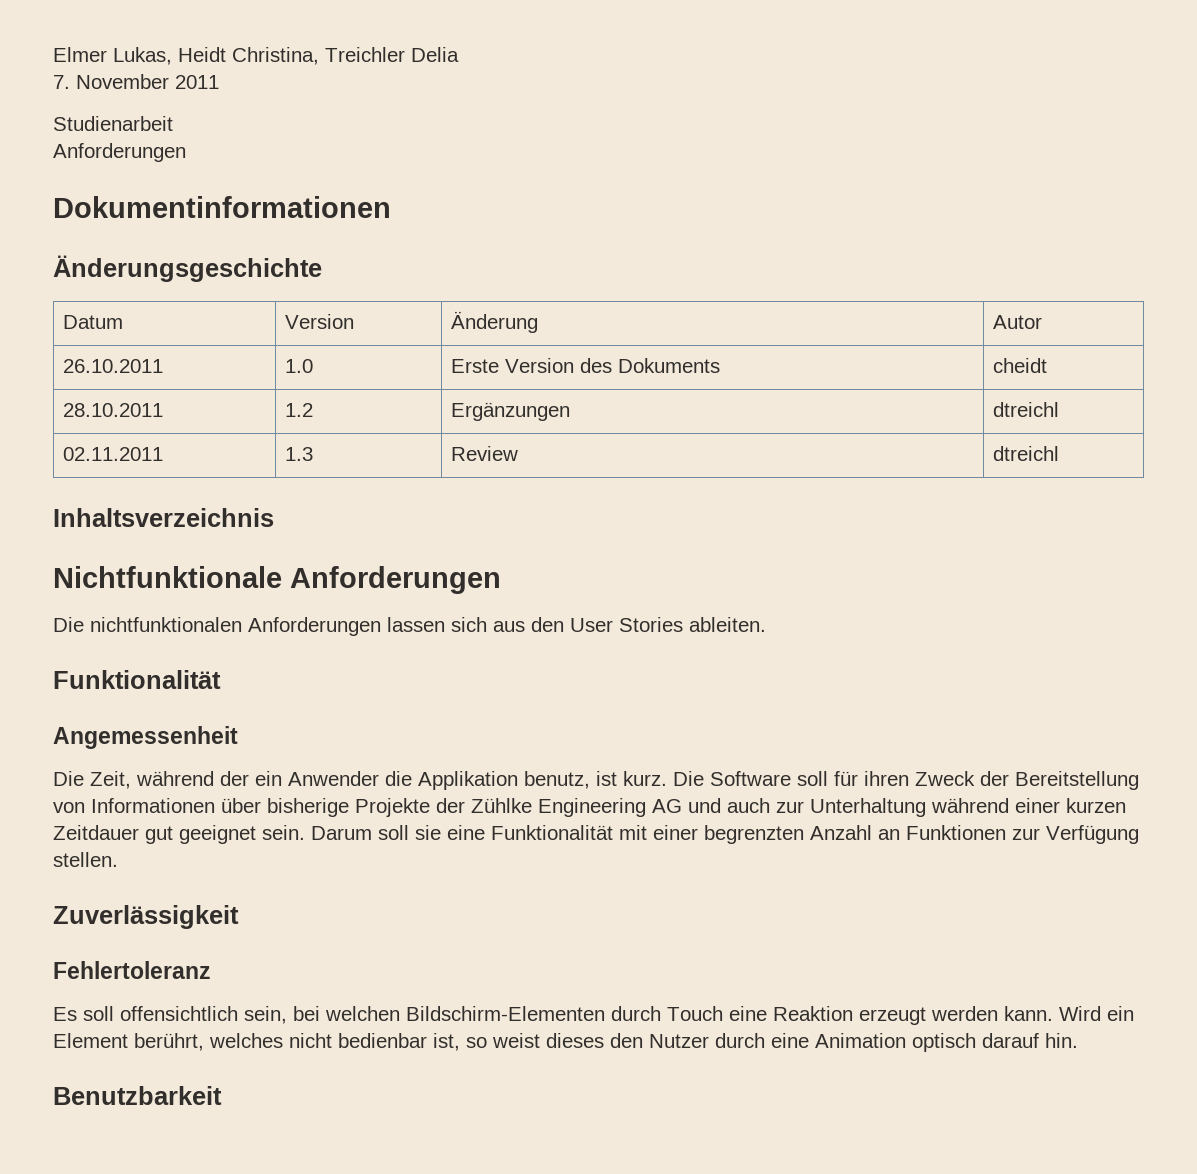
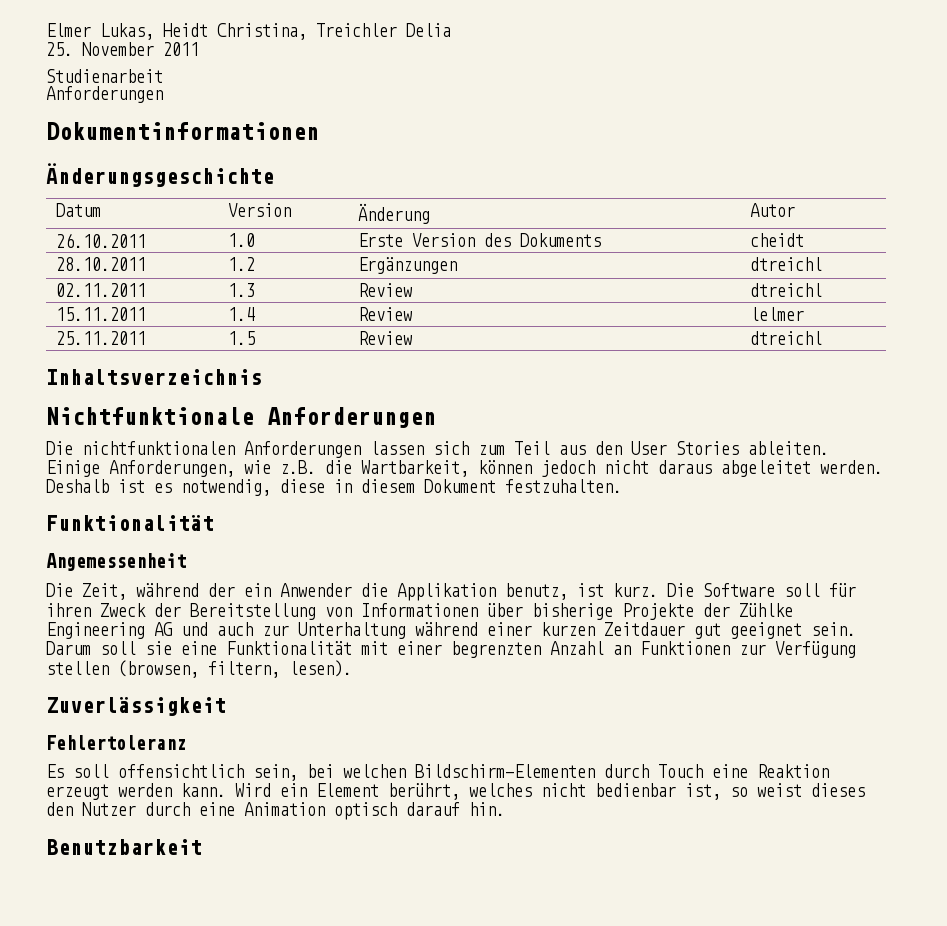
[53,75,70,89] 7. -> [46,42,73,56] 25.
(1059, 453) none -> [55,307,146,321] [227,307,255,321] [357,307,412,321] [749,307,804,321] [55,331,146,345] [227,331,255,345] [357,331,412,345] [749,331,822,345] // 15.11.2011 | 1.4 | Review | lelmer // 25.11.2011 | 1.5 | Review | dtreichl
(487, 624) none -> [478,441,550,455] zum Teil
(766, 624) none -> [46,460,883,477] [46,479,622,496] Einige Anforderungen, wie z.B. die Wartbarkeit, können jedoch nicht daraus abgeleitet werden. Deshalb ist es notwendig, diese in diesem Dokument festzuhalten.
[53,852,118,867] stellen. -> [46,660,352,678] stellen (browsen, filtern, lesen).

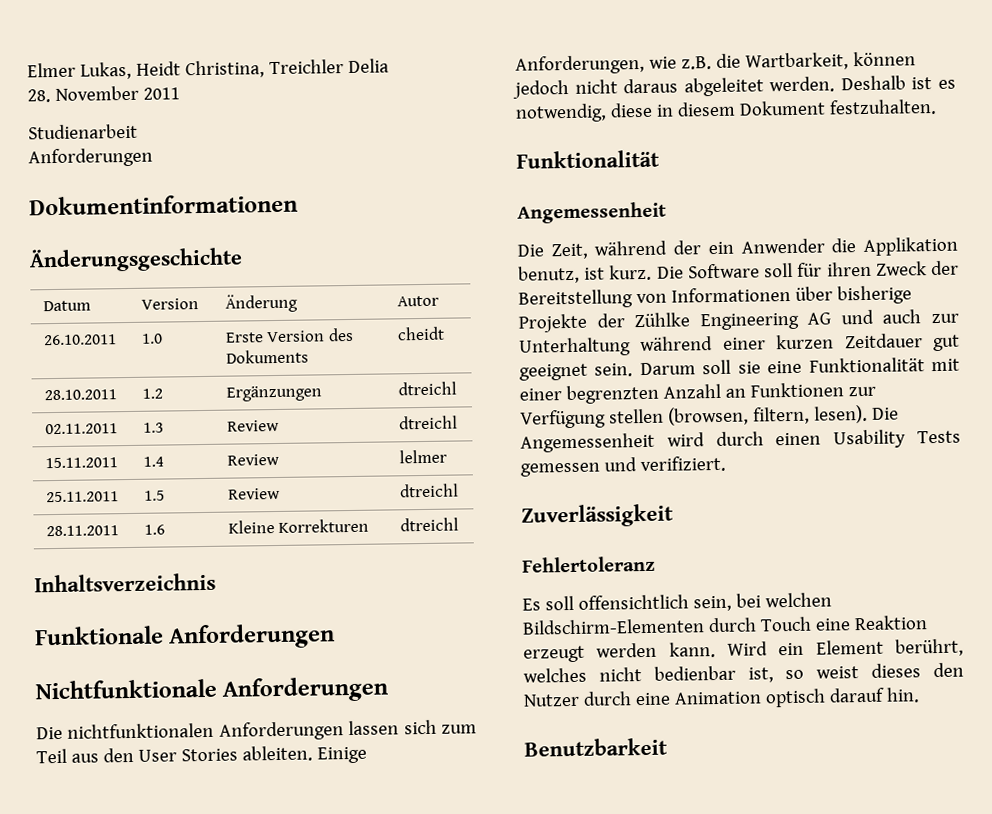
[46,42,73,56] 25. -> [27,89,51,103] 28.
(822, 338) none -> [45,525,119,537] [143,524,165,535] [227,518,370,534] [399,517,459,532] // 28.11.2011 | 1.6 | Kleine Korrekturen | dtreichl
(262, 377) none -> [34,623,336,650] // Funktionale Anforderungen
(352, 668) none -> [871,407,899,420] [520,429,961,453] [520,455,726,477] Die Angemessenheit wird durch einen Usability Tests gemessen und verifiziert.

